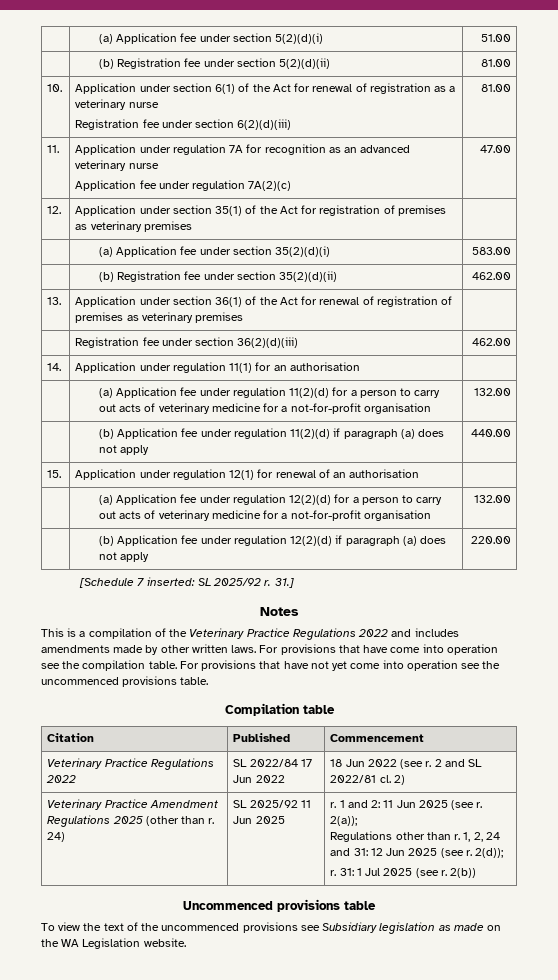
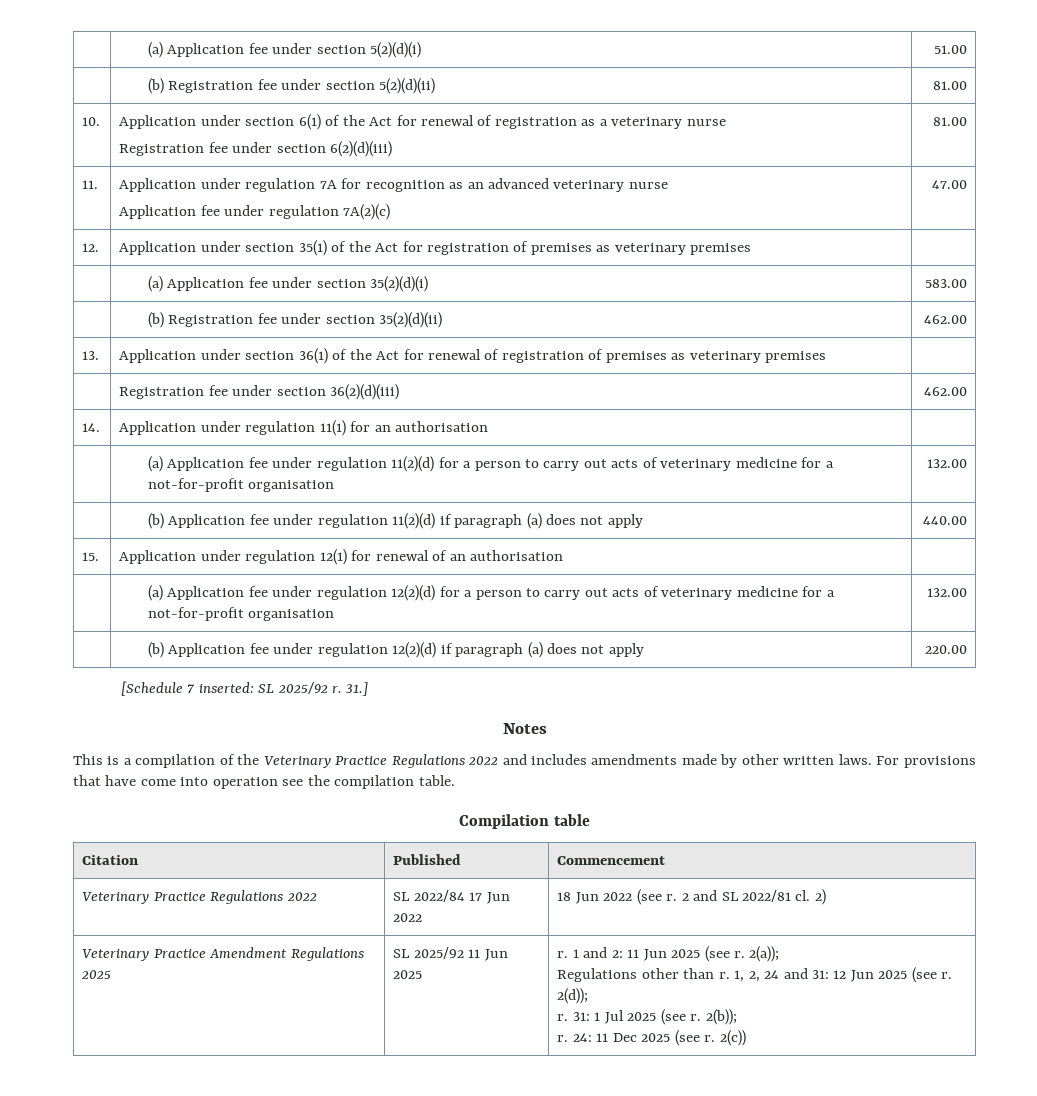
[179,660,501,671] [41,676,209,687] For provisions that have not yet come into operation see the uncommenced provisions table. -> (455, 780) none
[145,816,215,826] [47,832,66,842] (other than r. 24) -> (112, 975) none
[450,868,477,878] [183,899,376,912] [41,922,502,934] [41,938,186,949] 2(b)) // Uncommenced provisions table // To view the text of the uncommenced provisions see Subsidiary legislation as made on the WA Legislation website. -> [705,1009,737,1025] [557,1030,746,1046] 2(b)); // r. 24: 11 Dec 2025 (see r. 2(c))

